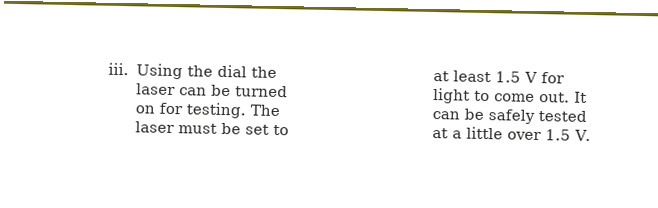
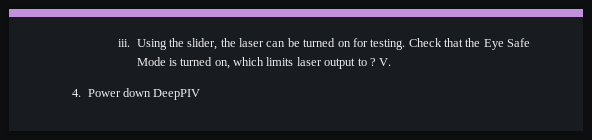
[216,64,247,78] dial -> [187,38,218,50] slider,
[249,104,280,117] [134,121,289,136] [432,70,565,84] [432,87,587,104] [431,108,587,124] [431,126,592,142] The laser must be set to at least 1.5 V for light to come out. It can be safely tested at a little over 1.5 V. -> [408,38,531,50] [136,57,392,69] [72,88,201,100] Check that the Eye Safe Mode is turned on, which limits laser output to ? V. // 4. Power down DeepPIV

